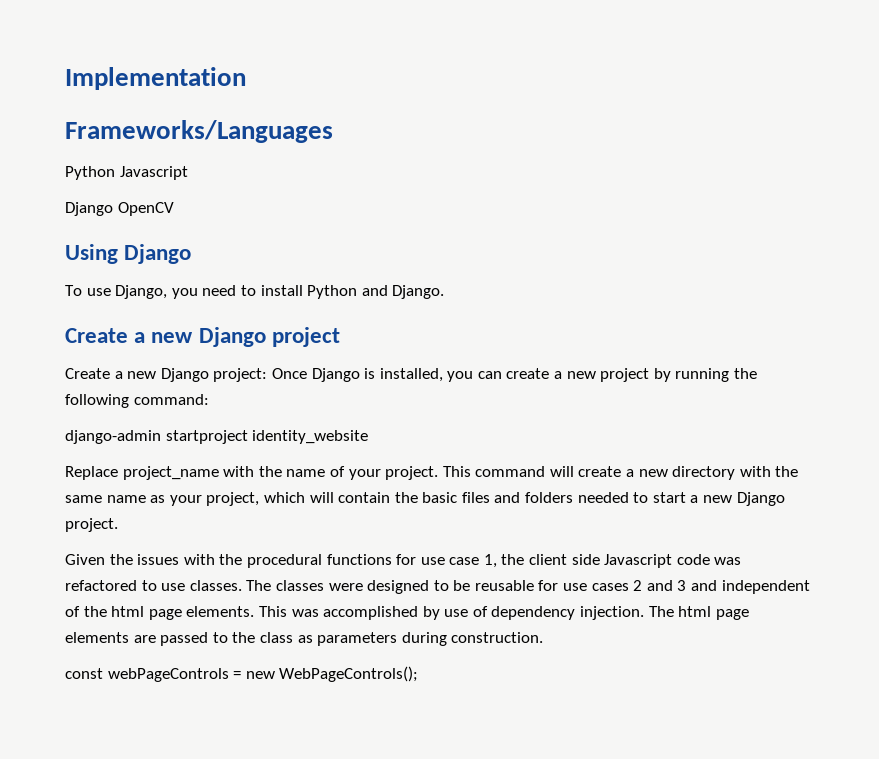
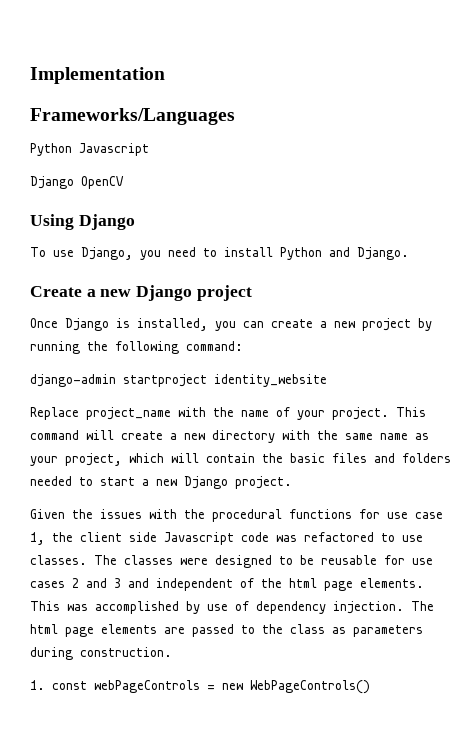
[65,368,268,382] Create a new Django project: -> (252, 293) none
(544, 637) none -> [30,680,45,690] 1.
[279,666,419,682] WebPageControls(); -> [250,680,370,694] WebPageControls()

